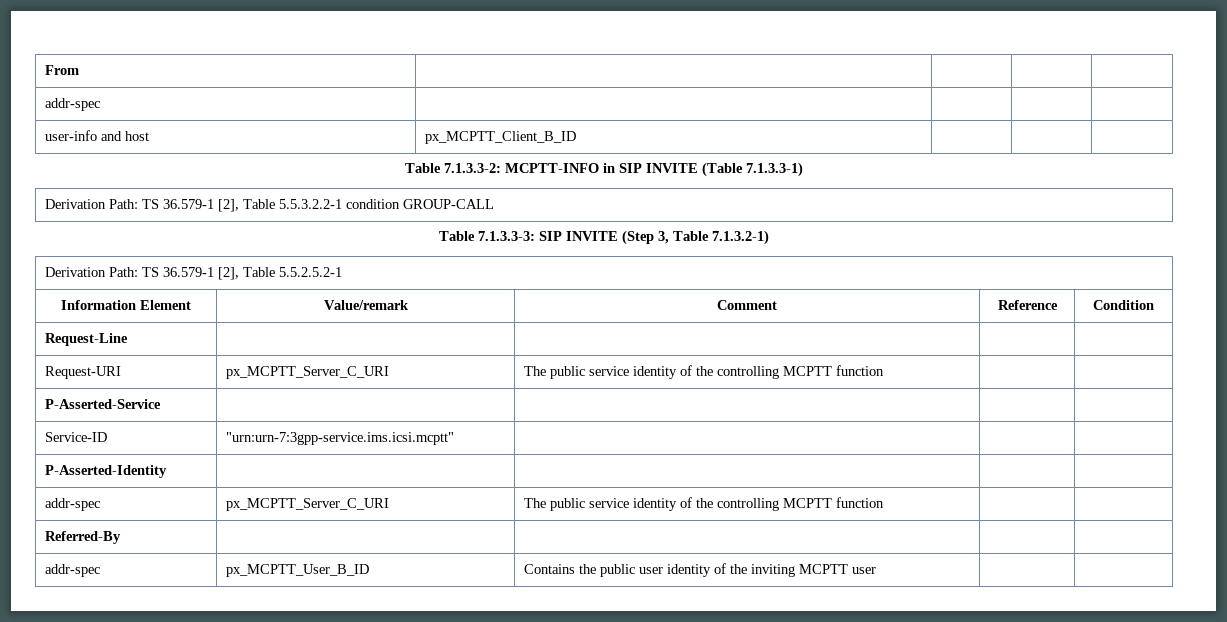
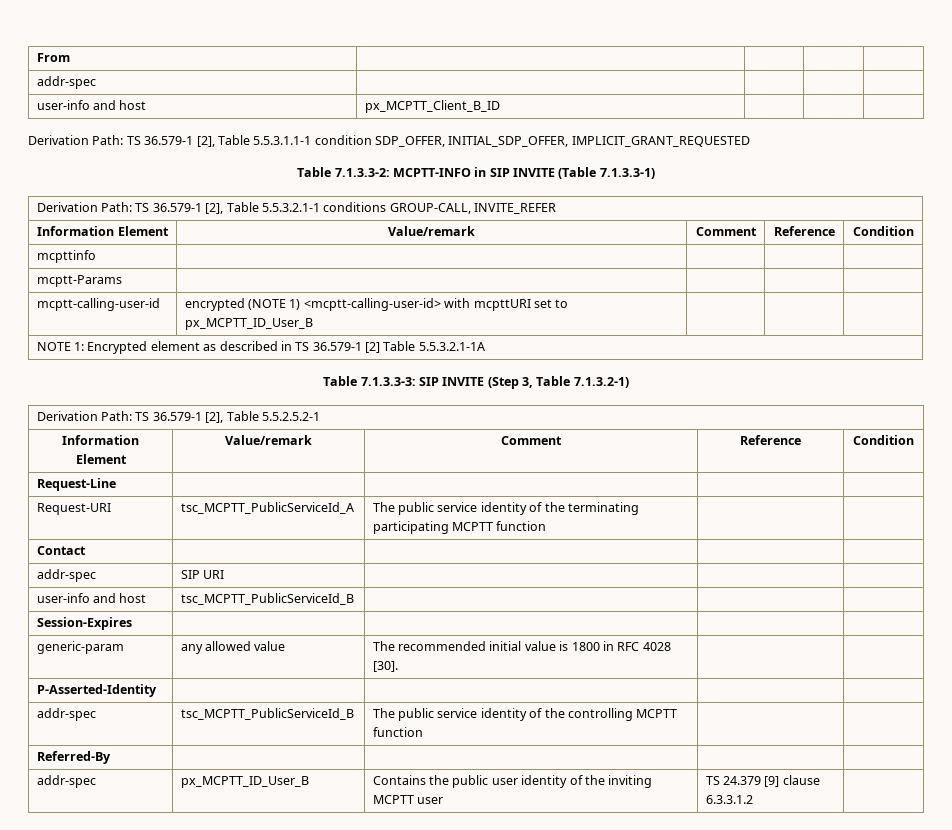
(576, 137) none -> [28,135,750,147] // Derivation Path: TS 36.579-1 [2], Table 5.5.3.1.1-1 condition SDP_OFFER, INITIAL_SDP_OFFER, IMPLICIT_GRANT_REQUESTED
[278,199,494,209] 5.5.3.2.2-1 condition GROUP-CALL -> [261,202,557,214] [37,226,169,236] [388,226,476,236] [695,227,757,236] [773,226,835,236] [852,226,914,236] [36,250,96,263] [36,275,122,287] [36,298,160,311] [184,298,569,311] [184,318,313,330] [36,341,485,354] 5.5.3.2.1-1 conditions GROUP-CALL, INVITE_REFER // Information Element | Value/remark | Comment | Reference | Condition // mcpttinfo | | | | // mcptt-Params | | | | // mcptt-calling-user-id | encrypted (NOTE 1) <mcptt-calling-user-id> with mcpttURI set to px_MCPTT_ID_User_B | | | // NOTE 1: Encrypted element as described in TS 36.579-1 [2] Table 5.5.3.2.1-1A
[225,366,389,379] [523,365,884,379] [44,399,161,409] [44,432,107,442] [225,432,454,445] px_MCPTT_Server_C_URI | The public service identity of the controlling MCPTT function | | // P-Asserted-Service | | | | // Service-ID | "urn:urn-7:3gpp-service.ims.icsi.mcptt" | -> [180,502,354,514] [372,502,639,515] [372,521,547,534] [36,546,86,555] [36,569,96,582] [180,570,225,579] [36,593,147,603] [180,593,354,605] [36,617,132,630] [36,641,124,654] [180,641,286,654] [372,641,671,651] [372,661,398,672] tsc_MCPTT_PublicServiceId_A | The public service identity of the terminating participating MCPTT function | | // Contact | | | | // addr-spec | SIP URI | | | // user-info and host | tsc_MCPTT_PublicServiceId_B | | | // Session-Expires | | | | // generic-param | any allowed value | The recommended initial value is 1800 in RFC 4028 [30].
[225,498,389,511] px_MCPTT_Server_C_URI -> [180,708,354,720] tsc_MCPTT_PublicServiceId_B
[225,564,369,577] px_MCPTT_User_B_ID -> [180,776,309,788] px_MCPTT_ID_User_B
(876, 570) none -> [705,775,820,787] [705,795,753,804] TS 24.379 [9] clause 6.3.3.1.2

